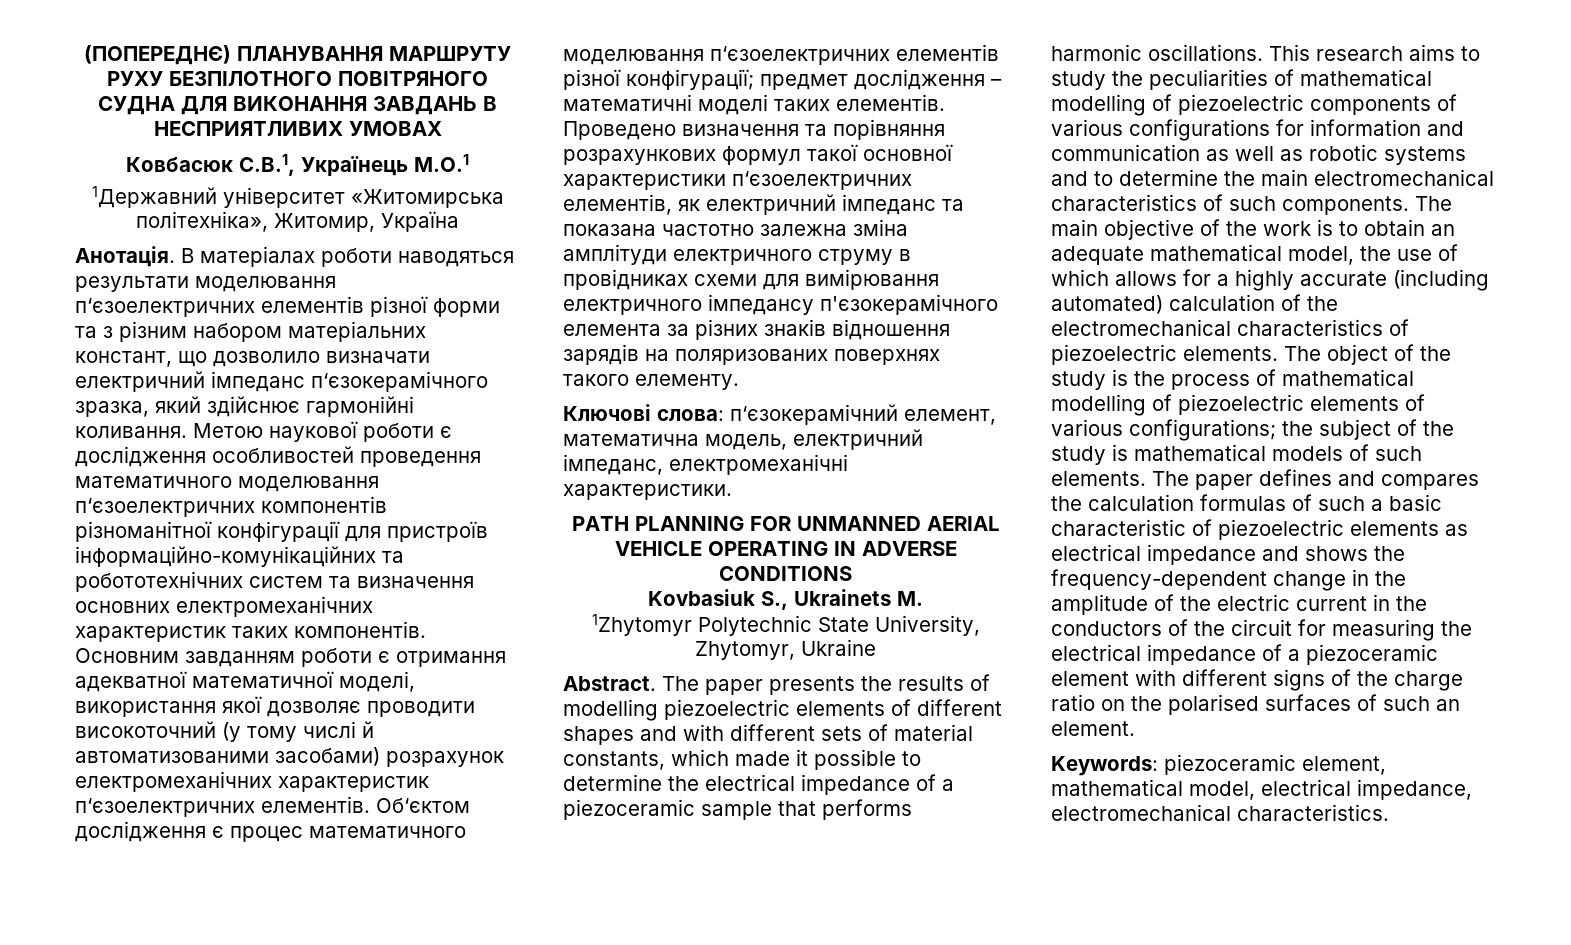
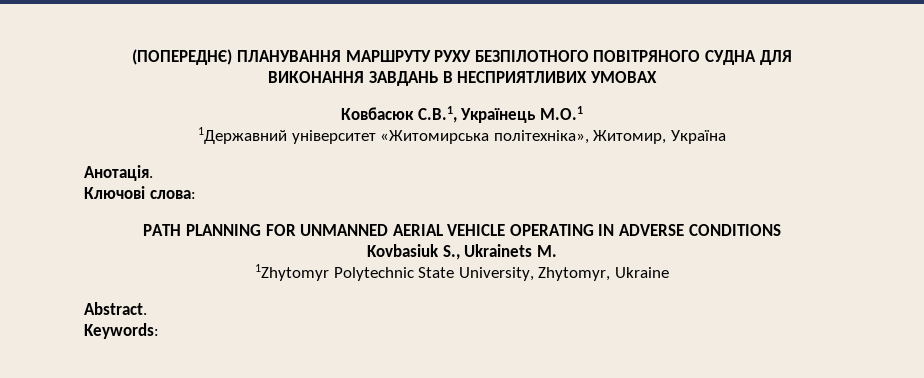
[181,246,514,267] [75,276,336,292] [75,296,500,317] [75,321,426,342] [75,351,430,367] [75,371,488,392] [75,396,414,417] [75,421,452,442] [75,446,481,467] [75,476,379,492] [75,496,387,517] [75,521,488,542] [75,546,404,567] [75,571,474,592] [75,596,373,617] [75,621,426,642] [75,648,506,667] [75,671,415,692] [75,696,475,717] [75,721,374,742] [75,747,504,767] [75,771,429,792] [75,796,470,817] [75,821,466,842] [563,44,999,65] [563,69,1002,90] [563,94,945,115] [563,119,945,140] [563,144,953,165] [563,171,912,190] [563,194,964,215] [563,219,908,236] [563,244,911,265] [563,269,939,290] [563,294,998,315] [563,319,950,340] [563,344,940,365] [563,374,739,390] [563,404,996,425] [563,429,923,450] [563,454,848,475] [563,484,732,500] В матеріалах роботи наводяться результати моделювання п‘єзоелектричних елементів різної форми та з різним набором матеріальних констант, що дозволило визначати електричний імпеданс п‘єзокерамічного зразка, який здійснює гармонійні коливання. Метою наукової роботи є дослідження особливостей проведення математичного моделювання п‘єзоелектричних компонентів різноманітної конфігурації для пристроїв інформаційно-комунікаційних та робототехнічних систем та визначення основних електромеханічних характеристик таких компонентів. Основним завданням роботи є отримання адекватної математичної моделі, використання якої дозволяє проводити високоточний (у тому числі й автоматизованими засобами) розрахунок електромеханічних характеристик п‘єзоелектричних елементів. Об‘єктом дослідження є процес математичного моделювання п‘єзоелектричних елементів різної конфігурації; предмет дослідження – математичні моделі таких елементів. Проведено визначення та порівняння розрахункових формул такої основної характеристики п‘єзоелектричних елементів, як електричний імпеданс та показана частотно залежна зміна амплітуди електричного струму в провідниках схеми для вимірювання електричного імпедансу п'єзокерамічного елемента за різних знаків відношення зарядів на поляризованих поверхнях такого елементу. // Ключові слова: п‘єзокерамічний елемент, математична модель, електричний імпеданс, електромеханічні характеристики. -> [84,186,196,199] // Ключові слова:
[662,674,990,695] [563,699,1002,721] [563,724,973,745] [563,749,921,770] [563,774,954,795] [563,799,912,820] [1051,44,1480,61] [1051,69,1432,90] [1051,94,1457,116] [1051,119,1464,141] [1051,144,1466,165] [1051,169,1494,186] [1051,194,1452,215] [1051,219,1455,240] [1051,244,1458,265] [1051,269,1489,291] [1051,294,1338,314] [1051,319,1409,336] [1051,344,1451,365] [1051,369,1414,390] [1051,394,1425,416] [1051,419,1454,441] [1051,444,1422,465] [1051,469,1479,490] [1051,494,1442,511] [1051,519,1468,540] [1051,544,1405,565] [1051,569,1406,591] [1051,594,1427,615] [1051,619,1472,641] [1051,644,1438,665] [1051,669,1463,691] [1051,694,1460,715] [1051,721,1135,736] [1051,754,1386,776] [1051,779,1472,800] [1051,804,1389,821] The paper presents the results of modelling piezoelectric elements of different shapes and with different sets of material constants, which made it possible to determine the electrical impedance of a piezoceramic sample that performs harmonic oscillations. This research aims to study the peculiarities of mathematical modelling of piezoelectric components of various configurations for information and communication as well as robotic systems and to determine the main electromechanical characteristics of such components. The main objective of the work is to obtain an adequate mathematical model, the use of which allows for a highly accurate (including automated) calculation of the electromechanical characteristics of piezoelectric elements. The object of the study is the process of mathematical modelling of piezoelectric elements of various configurations; the subject of the study is mathematical models of such elements. The paper defines and compares the calculation formulas of such a basic characteristic of piezoelectric elements as electrical impedance and shows the frequency-dependent change in the amplitude of the electric current in the conductors of the circuit for measuring the electrical impedance of a piezoceramic element with different signs of the charge ratio on the polarised surfaces of such an element. // Keywords: piezoceramic element, mathematical model, electrical impedance, electromechanical characteristics. -> [84,323,159,339] // Keywords:

